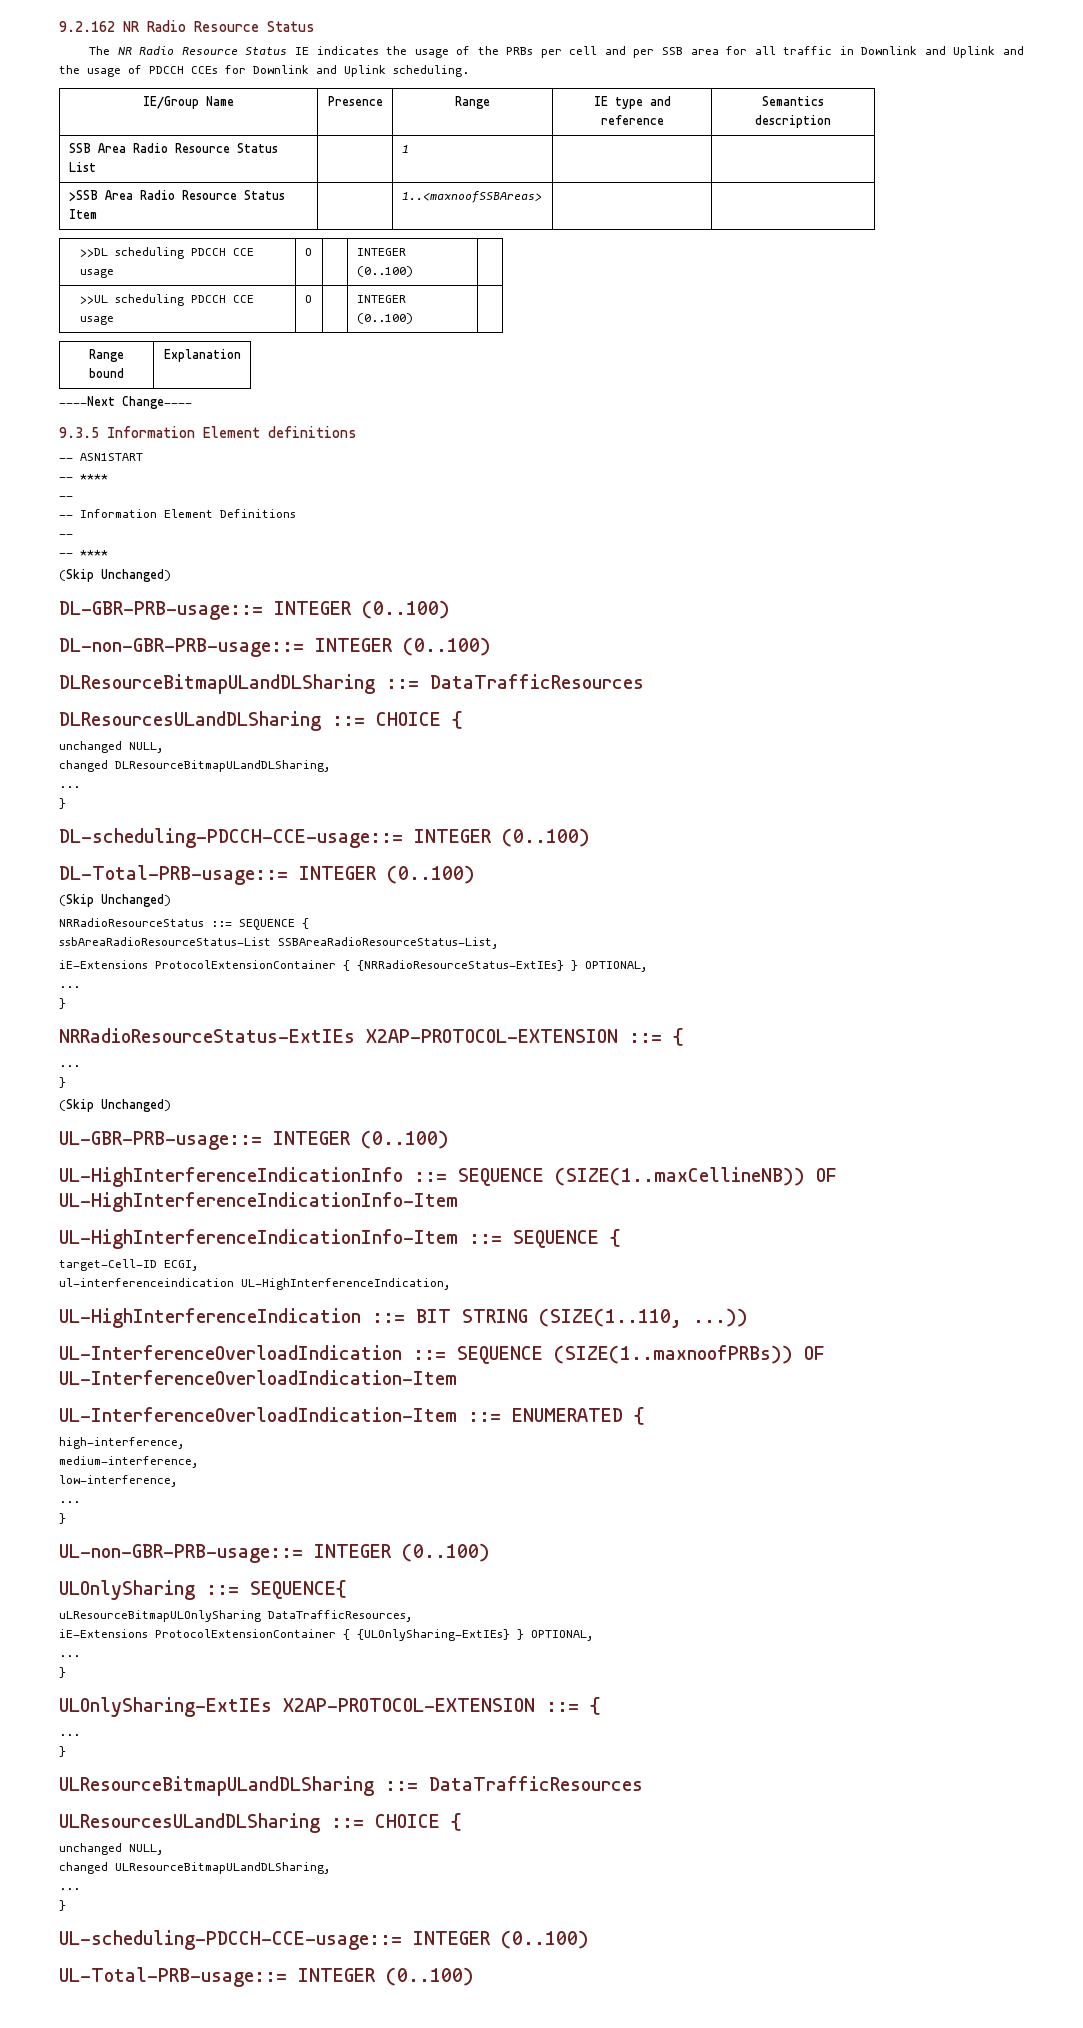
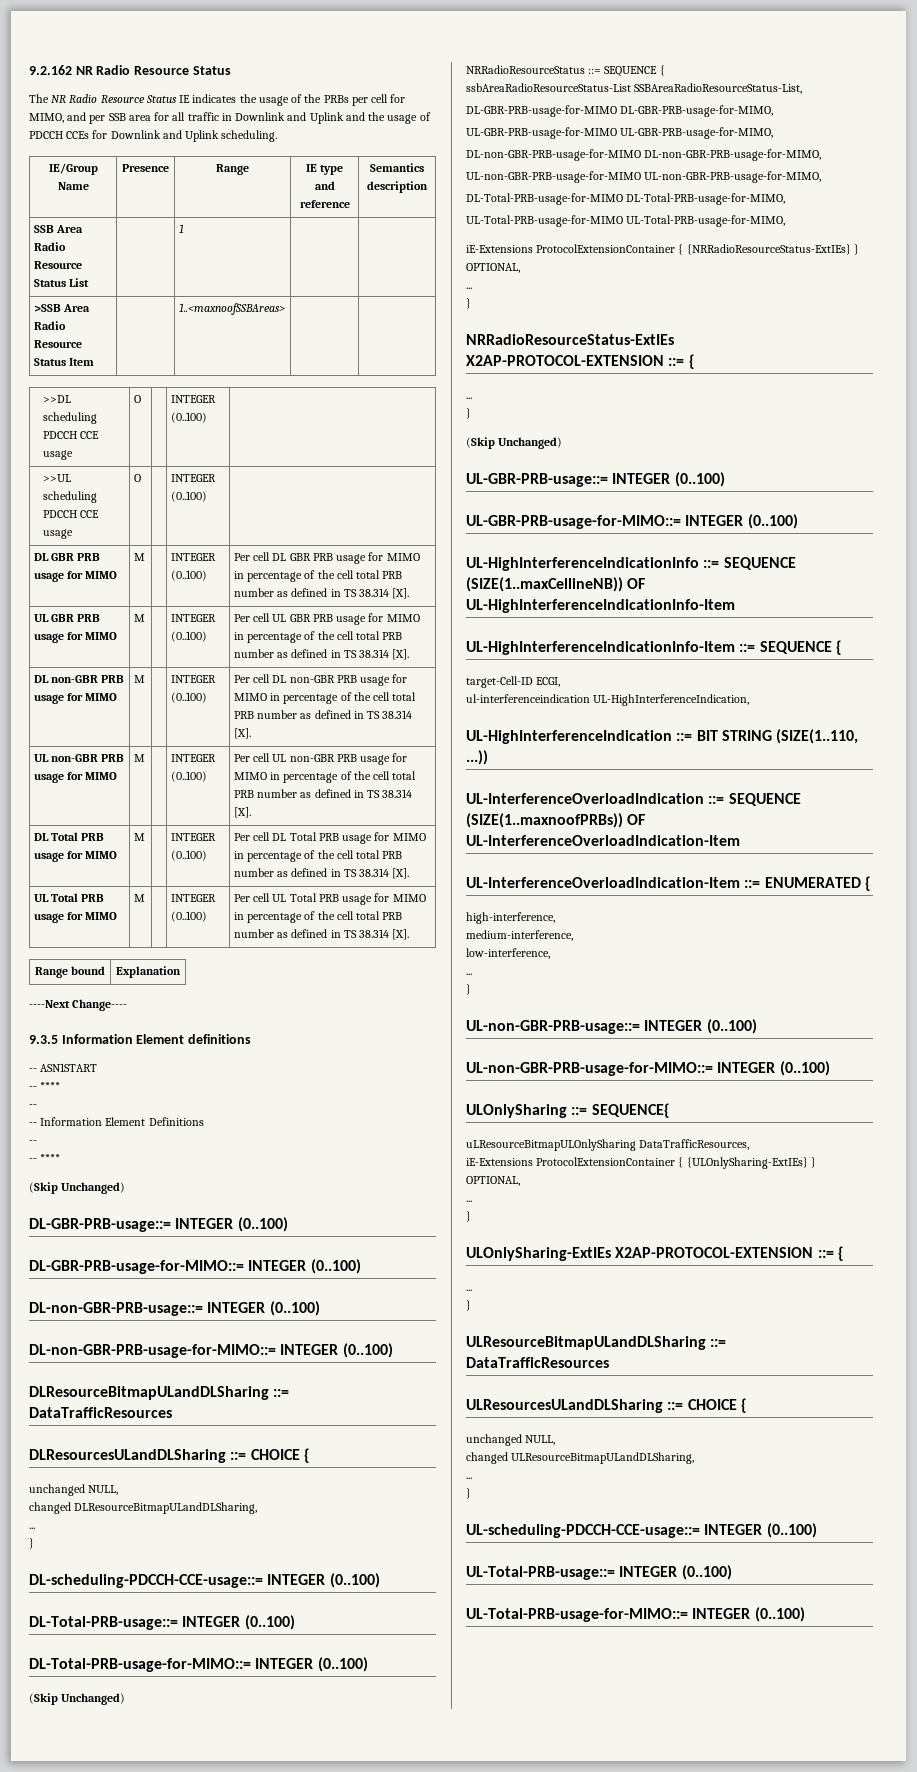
(598, 50) none -> [390,94,406,103] [29,113,64,123] for MIMO,
(413, 318) none -> [33,553,101,561] [33,571,118,582] [133,553,145,561] [170,553,216,561] [170,570,207,581] [233,552,420,564] [233,570,403,582] [233,588,410,599] [33,614,101,622] [33,632,118,643] [133,614,145,622] [170,614,216,622] [170,631,207,642] [233,613,420,625] [233,631,403,643] [233,649,410,660] [33,675,125,683] [33,693,118,704] [133,675,145,683] [170,675,216,683] [170,692,207,703] [233,674,408,686] [233,692,417,704] [233,710,413,719] [233,728,251,739] [33,754,125,762] [33,772,118,783] [133,754,145,762] [170,754,216,762] [170,771,207,782] [233,753,408,765] [233,771,417,783] [233,789,413,798] [233,807,251,818] [33,832,105,841] [33,851,118,862] [133,833,145,841] [170,833,216,841] [170,850,207,861] [233,832,426,844] [233,850,403,862] [233,868,410,879] [33,893,105,902] [33,912,118,923] [133,894,145,902] [170,894,216,902] [170,911,207,922] [233,893,426,905] [233,911,403,923] [233,929,410,940] // DL GBR PRB usage for MIMO | M | | INTEGER (0..100) | Per cell DL GBR PRB usage for MIMO in percentage of the cell total PRB number as defined in TS 38.314 [X]. // UL GBR PRB usage for MIMO | M | | INTEGER (0..100) | Per cell UL GBR PRB usage for MIMO in percentage of the cell total PRB number as defined in TS 38.314 [X]. // DL non-GBR PRB usage for MIMO | M | | INTEGER (0..100) | Per cell DL non-GBR PRB usage for MIMO in percentage of the cell total PRB number as defined in TS 38.314 [X]. // UL non-GBR PRB usage for MIMO | M | | INTEGER (0..100) | Per cell UL non-GBR PRB usage for MIMO in percentage of the cell total PRB number as defined in TS 38.314 [X]. // DL Total PRB usage for MIMO | M | | INTEGER (0..100) | Per cell DL Total PRB usage for MIMO in percentage of the cell total PRB number as defined in TS 38.314 [X]. // UL Total PRB usage for MIMO | M | | INTEGER (0..100) | Per cell UL Total PRB usage for MIMO in percentage of the cell total PRB number as defined in TS 38.314 [X].
(450, 609) none -> [29,1259,361,1274] // DL-GBR-PRB-usage-for-MIMO::= INTEGER (0..100)
(491, 646) none -> [29,1343,393,1358] // DL-non-GBR-PRB-usage-for-MIMO::= INTEGER (0..100)
(475, 874) none -> [29,1657,368,1672] // DL-Total-PRB-usage-for-MIMO::= INTEGER (0..100)
(499, 943) none -> [466,105,774,117] [466,127,774,139] [466,149,822,161] [466,171,822,183] [466,193,786,205] [466,215,786,227] // DL-GBR-PRB-usage-for-MIMO DL-GBR-PRB-usage-for-MIMO, // UL-GBR-PRB-usage-for-MIMO UL-GBR-PRB-usage-for-MIMO, // DL-non-GBR-PRB-usage-for-MIMO DL-non-GBR-PRB-usage-for-MIMO, // UL-non-GBR-PRB-usage-for-MIMO UL-non-GBR-PRB-usage-for-MIMO, // DL-Total-PRB-usage-for-MIMO DL-Total-PRB-usage-for-MIMO, // UL-Total-PRB-usage-for-MIMO UL-Total-PRB-usage-for-MIMO,
(449, 1139) none -> [466,514,798,529] // UL-GBR-PRB-usage-for-MIMO::= INTEGER (0..100)
(490, 1552) none -> [466,1061,830,1076] // UL-non-GBR-PRB-usage-for-MIMO::= INTEGER (0..100)
(474, 1976) none -> [466,1607,805,1622] // UL-Total-PRB-usage-for-MIMO::= INTEGER (0..100)

